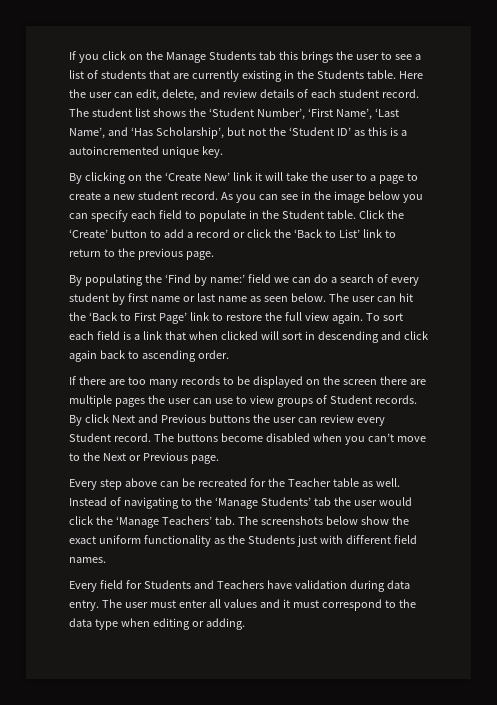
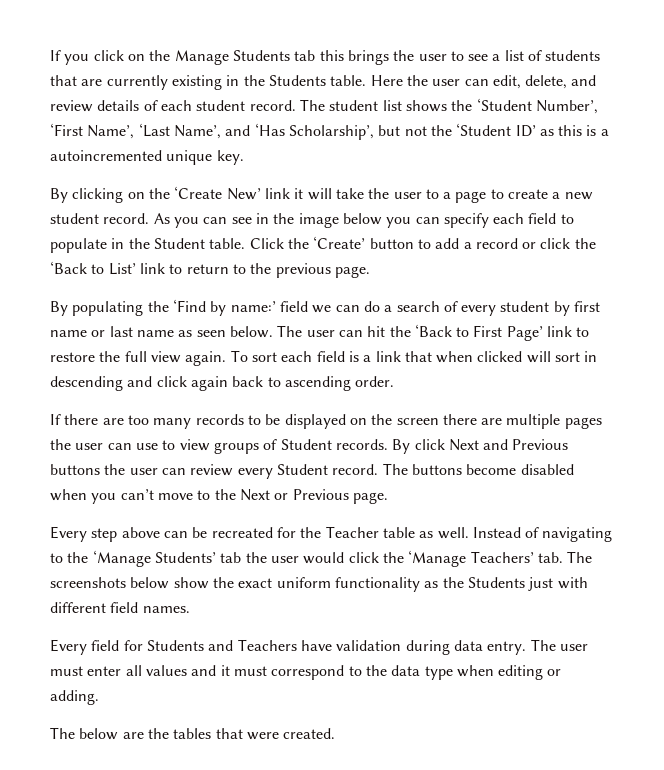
(245, 624) none -> [50,727,336,740] // The below are the tables that were created.

